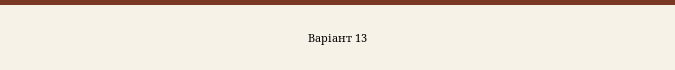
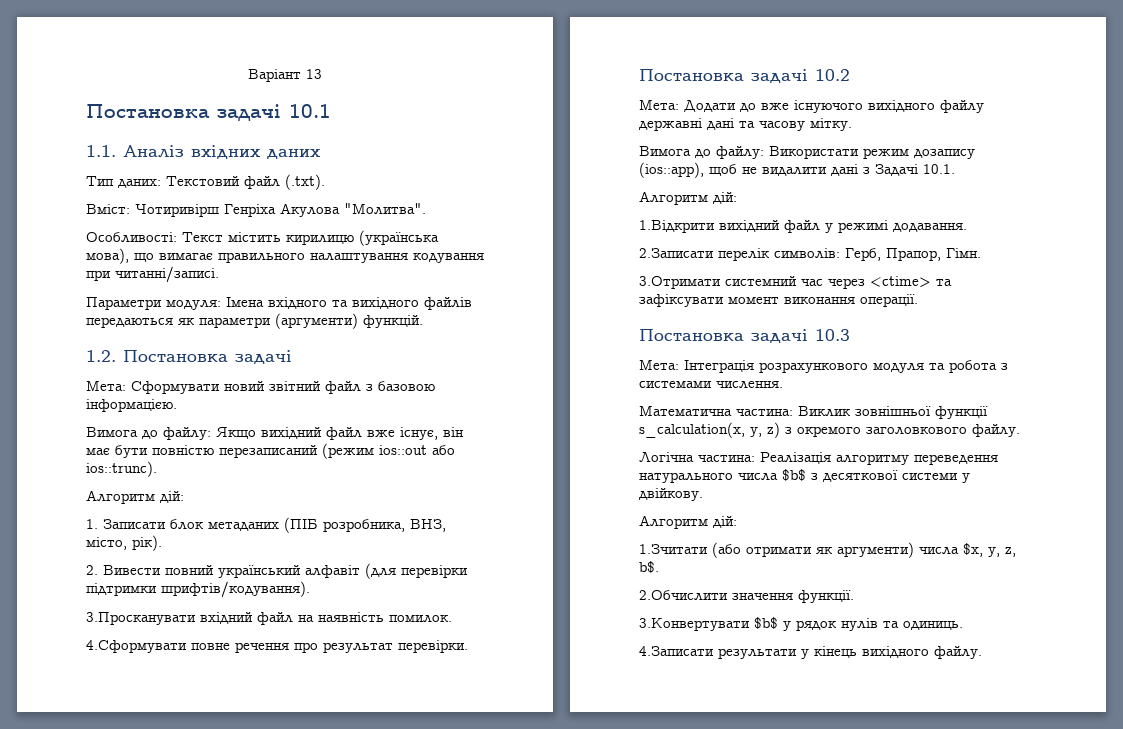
(367, 38) none -> [86,104,331,121] [86,145,321,159] [86,174,325,190] [86,203,426,217] [86,230,439,246] [86,248,484,264] [86,266,219,283] [86,297,472,310] [86,313,423,329] [86,350,292,364] [86,380,435,394] [86,399,177,412] [86,427,464,440] [86,443,455,459] [86,461,157,477] [86,490,184,504] [86,517,446,533] [86,535,162,551] [86,563,468,579] [86,581,310,598] [86,612,452,625] [86,640,468,653] [639,69,850,83] [639,99,984,113] [639,118,852,131] [639,146,975,159] [639,162,955,178] [639,191,737,205] [639,220,967,233] [639,248,981,261] [639,276,952,289] [639,294,918,307] [639,329,850,343] [639,359,1008,373] [639,381,783,389] [639,405,988,419] [639,422,1020,438] [639,452,998,465] [639,469,970,483] [639,488,703,501] [639,515,737,529] [639,542,1016,558] [639,561,659,573] [639,590,854,603] [639,617,963,631] [639,646,982,659] // Постановка задачі 10.1 // 1.1. Аналіз вхідних даних // Тип даних: Текстовий файл (.txt). // Вміст: Чотиривірш Генріха Акулова "Молитва". // Особливості: Текст містить кирилицю (українська мова), що вимагає правильного налаштування кодування при читанні/записі. // Параметри модуля: Імена вхідного та вихідного файлів передаються як параметри (аргументи) функцій. // 1.2. Постановка задачі // Мета: Сформувати новий звітний файл з базовою інформацією. // Вимога до файлу: Якщо вихідний файл вже існує, він має бути повністю перезаписаний (режим ios::out або ios::trunc). // Алгоритм дій: // 1. Записати блок метаданих (ПІБ розробника, ВНЗ, місто, рік). // 2. Вивести повний український алфавіт (для перевірки підтримки шрифтів/кодування). // 3.Просканувати вхідний файл на наявність помилок. // 4.Сформувати повне речення про результат перевірки. // Постановка задачі 10.2 // Мета: Додати до вже існуючого вихідного файлу державні дані та часову мітку. // Вимога до файлу: Використати режим дозапису (ios::app), щоб не видалити дані з Задачі 10.1. // Алгоритм дій: // 1.Відкрити вихідний файл у режимі додавання. // 2.Записати перелік символів: Герб, Прапор, Гімн. // 3.Отримати системний час через <ctime> та зафіксувати момент виконання операції. // Постановка задачі 10.3 // Мета: Інтеграція розрахункового модуля та робота з системами числення. // Математична частина: Виклик зовнішньої функції s_calculation(x, y, z) з окремого заголовкового файлу. // Логічна частина: Реалізація алгоритму переведення натурального числа $b$ з десяткової системи у двійкову. // Алгоритм дій: // 1.Зчитати (або отримати як аргументи) числа $x, y, z, b$. // 2.Обчислити значення функції. // 3.Конвертувати $b$ у рядок нулів та одиниць. // 4.Записати результати у кінець вихідного файлу.

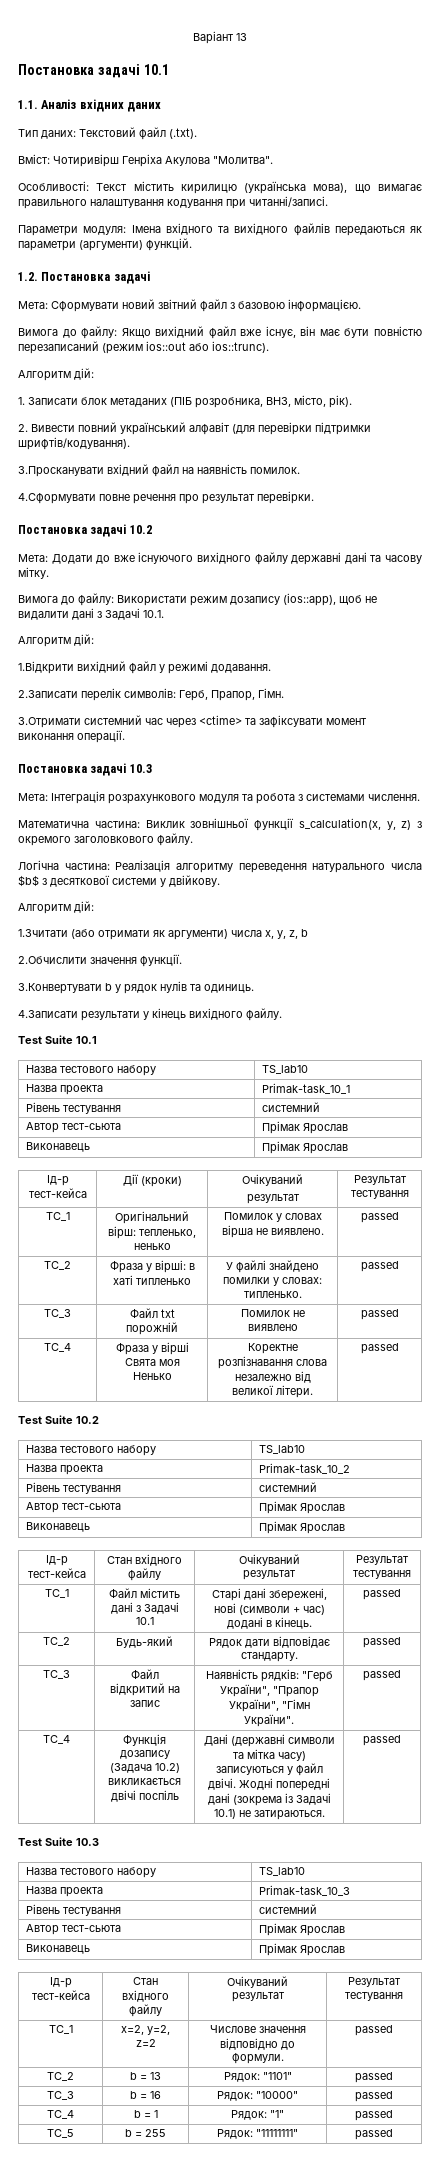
[963,543,983,557] $x, -> [265,930,274,939] x,
[639,561,659,573] b$. -> [301,929,308,937] b
[754,617,778,629] $b$ -> [105,983,112,991] b
(982, 652) none -> [18,1035,97,1044] [26,1065,157,1076] [262,1065,309,1074] [26,1084,104,1095] [262,1083,351,1094] [26,1102,122,1114] [262,1102,321,1112] [26,1122,122,1133] [262,1121,349,1134] [26,1142,91,1152] [262,1141,349,1154] [46,1175,69,1186] [28,1188,87,1198] [122,1174,182,1187] [242,1174,303,1186] [246,1194,300,1204] [353,1175,407,1185] [350,1190,409,1199] [45,1212,70,1221] [115,1211,189,1224] [108,1226,196,1239] [133,1243,171,1250] [223,1212,322,1222] [221,1225,324,1238] [360,1212,399,1223] [44,1261,71,1270] [109,1260,195,1273] [113,1275,191,1285] [226,1260,319,1273] [223,1277,322,1286] [243,1291,302,1298] [360,1261,399,1272] [44,1309,71,1318] [129,1308,175,1318] [126,1322,178,1335] [240,1309,305,1317] [247,1324,298,1331] [360,1309,399,1320] [44,1343,71,1352] [115,1342,189,1355] [124,1358,180,1366] [132,1372,172,1380] [247,1343,298,1354] [218,1356,327,1369] [234,1371,311,1383] [232,1385,313,1398] [360,1343,399,1354] [18,1415,99,1424] [26,1445,157,1456] [259,1445,306,1454] [26,1464,104,1475] [259,1463,351,1474] [26,1482,122,1494] [259,1482,318,1492] [26,1502,122,1513] [259,1501,346,1514] [26,1522,91,1532] [259,1521,346,1534] [45,1555,68,1566] [27,1568,86,1578] [107,1554,182,1566] [128,1568,161,1581] [238,1554,300,1566] [243,1570,296,1580] [356,1555,409,1565] [353,1570,411,1579] [44,1589,69,1598] [109,1588,180,1598] [110,1602,179,1614] [135,1617,154,1625] [211,1588,327,1601] [213,1603,325,1615] [226,1617,312,1629] [363,1589,401,1600] [43,1637,70,1646] [116,1636,173,1648] [208,1636,330,1648] [240,1652,298,1662] [363,1637,401,1648] [43,1670,70,1679] [130,1669,159,1679] [109,1683,180,1696] [129,1700,160,1707] [205,1669,333,1682] [219,1684,319,1697] [228,1699,310,1712] [244,1714,294,1727] [363,1670,401,1681] [43,1735,70,1744] [123,1734,166,1746] [119,1750,170,1759] [109,1763,180,1773] [108,1778,181,1785] [110,1790,179,1802] [203,1734,335,1747] [232,1749,306,1761] [215,1763,323,1776] [208,1778,330,1791] [207,1793,331,1806] [213,1809,325,1820] [363,1735,401,1746] [18,1837,99,1846] [26,1867,157,1878] [259,1867,306,1876] [26,1886,104,1897] [259,1885,351,1896] [26,1904,122,1916] [259,1904,318,1914] [26,1924,122,1935] [259,1923,346,1936] [26,1944,91,1954] [259,1943,346,1956] [49,1977,72,1988] [31,1990,90,2000] [133,1977,158,1985] [122,1990,169,2002] [129,2004,162,2017] [227,1976,288,1988] [231,1992,285,2002] [348,1977,401,1987] [345,1992,403,2001] [48,2025,73,2034] [121,2025,170,2035] [135,2039,156,2047] [209,2025,306,2033] [220,2038,295,2050] [231,2053,284,2064] [355,2025,393,2036] [47,2072,74,2081] [130,2072,161,2080] [223,2072,292,2082] [355,2072,393,2083] [47,2091,74,2100] [130,2091,161,2099] [217,2091,298,2101] [355,2091,393,2102] [47,2110,74,2119] [133,2110,158,2118] [231,2110,284,2120] [355,2110,393,2121] [47,2129,74,2138] [125,2129,166,2137] [217,2129,298,2139] [355,2129,393,2140] // Test Suite 10.1 // Назва тестового набору | TS_lab10 // Назва проекта | Primak-task_10_1 // Рівень тестування | системний // Автор тест-сьюта | Прімак Ярослав // Виконавець | Прімак Ярослав // Ід-р тест-кейса | Дії (кроки) | Очікуваний // результат | Результат тестування // ТС_1 | Оригінальний вірш: тепленько, ненько | Помилок у словах вірша не виявлено. | passed // ТС_2 | Фраза у вірші: в хаті типленько | У файлі знайдено помилки у словах: типленько. | passed // ТС_3 | Файл txt порожній | Помилок не виявлено | passed // ТС_4 | Фраза у вірші Свята моя Ненько | Коректне розпізнавання слова незалежно від великої літери. | passed // Test Suite 10.2 // Назва тестового набору | TS_lab10 // Назва проекта | Primak-task_10_2 // Рівень тестування | системний // Автор тест-сьюта | Прімак Ярослав // Виконавець | Прімак Ярослав // Ід-р тест-кейса | Стан вхідного файлу | Очікуваний // результат | Результат тестування // ТС_1 | Файл містить дані з Задачі 10.1 | Старі дані збережені, нові (символи + час) додані в кінець. | passed // ТС_2 | Будь-який | Рядок дати відповідає стандарту. | passed // ТС_3 | Файл відкритий на запис | Наявність рядків: "Герб України", "Прапор України", "Гімн України". | passed // ТС_4 | Функція дозапису (Задача 10.2) викликається двічі поспіль | Дані (державні символи та мітка часу) записуються у файл двічі. Жодні попередні дані (зокрема із Задачі 10.1) не затираються. | passed // Test Suite 10.3 // Назва тестового набору | TS_lab10 // Назва проекта | Primak-task_10_3 // Рівень тестування | системний // Автор тест-сьюта | Прімак Ярослав // Виконавець | Прімак Ярослав // Ід-р тест-кейса | Стан вхідного файлу | Очікуваний // результат | Результат тестування // ТС_1 | x=2, y=2, z=2 | Числове значення відповідно до формули. | passed // ТС_2 | b = 13 | Рядок: "1101" | passed // ТС_3 | b = 16 | Рядок: "10000" | passed // ТС_4 | b = 1 | Рядок: "1" | passed // ТС_5 | b = 255 | Рядок: "11111111" | passed

